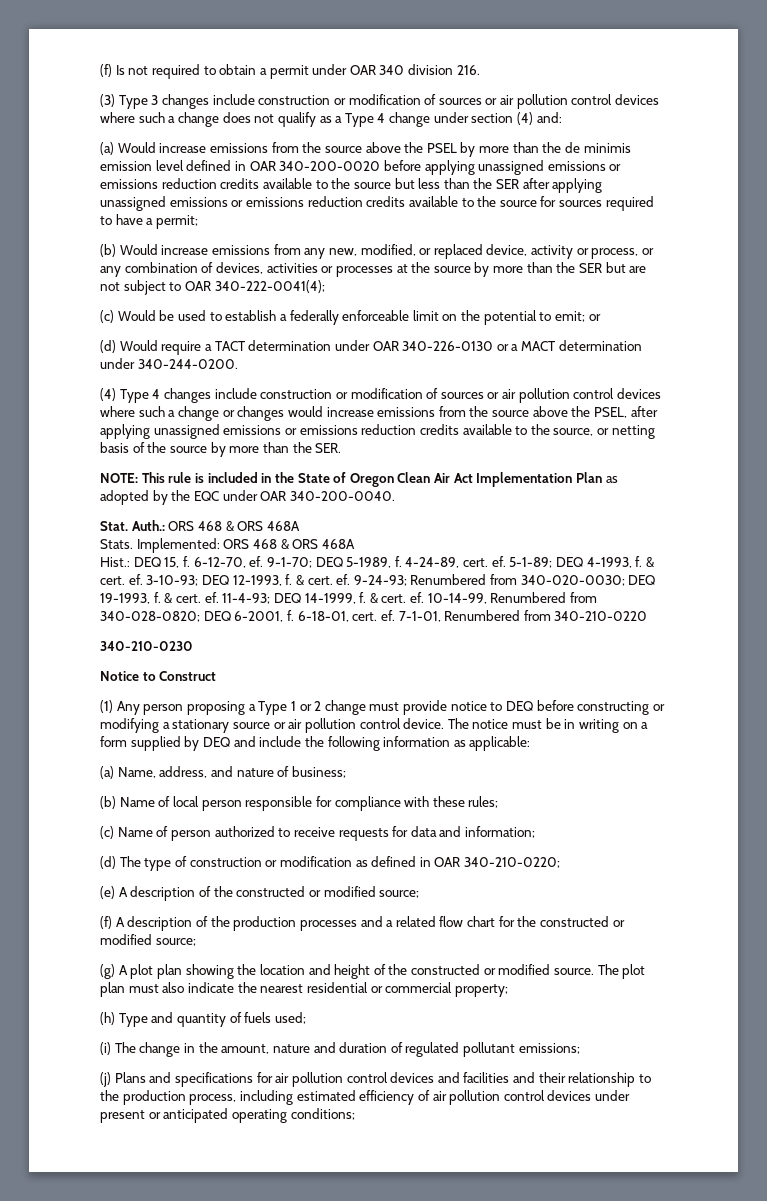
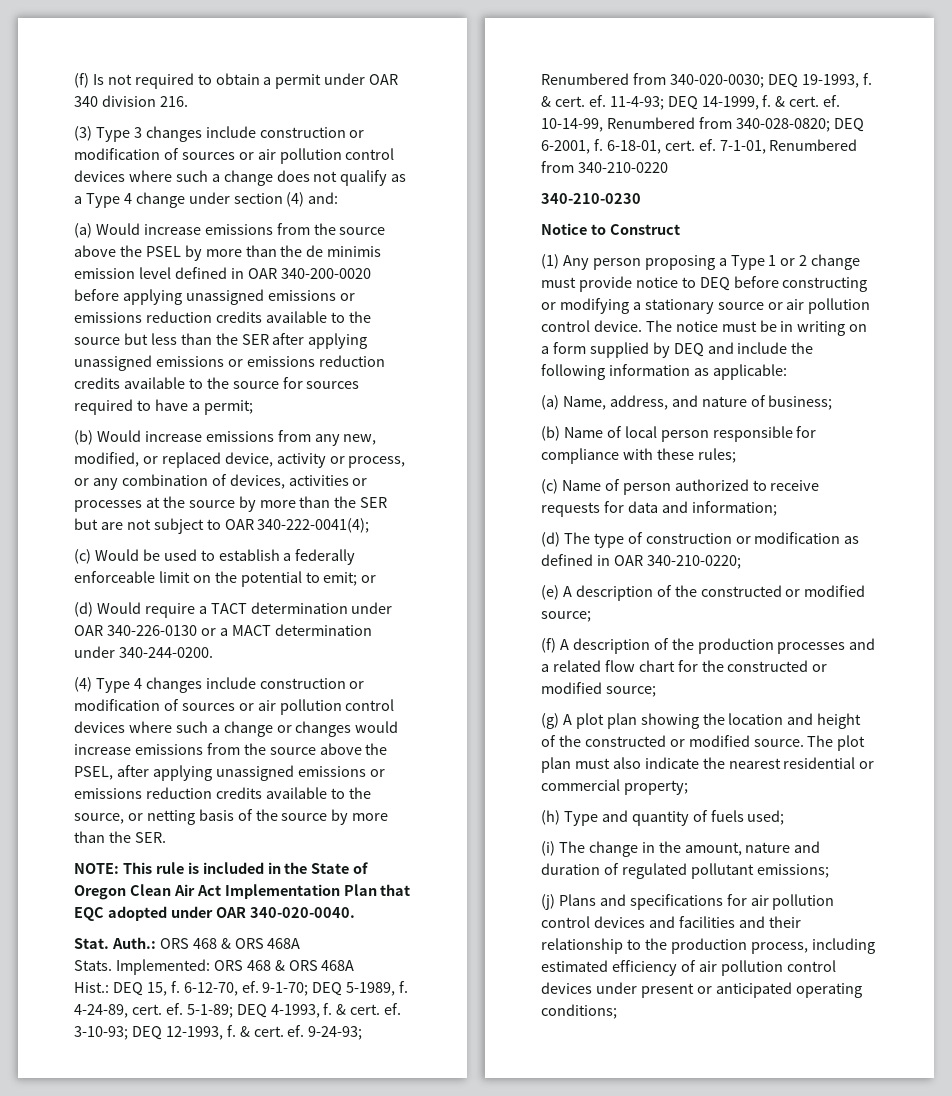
[605,476,618,483] [100,490,395,505] as adopted by the EQC under OAR 340-200-0040. -> [380,884,411,896] [74,906,355,921] that EQC adopted under OAR 340-020-0040.

